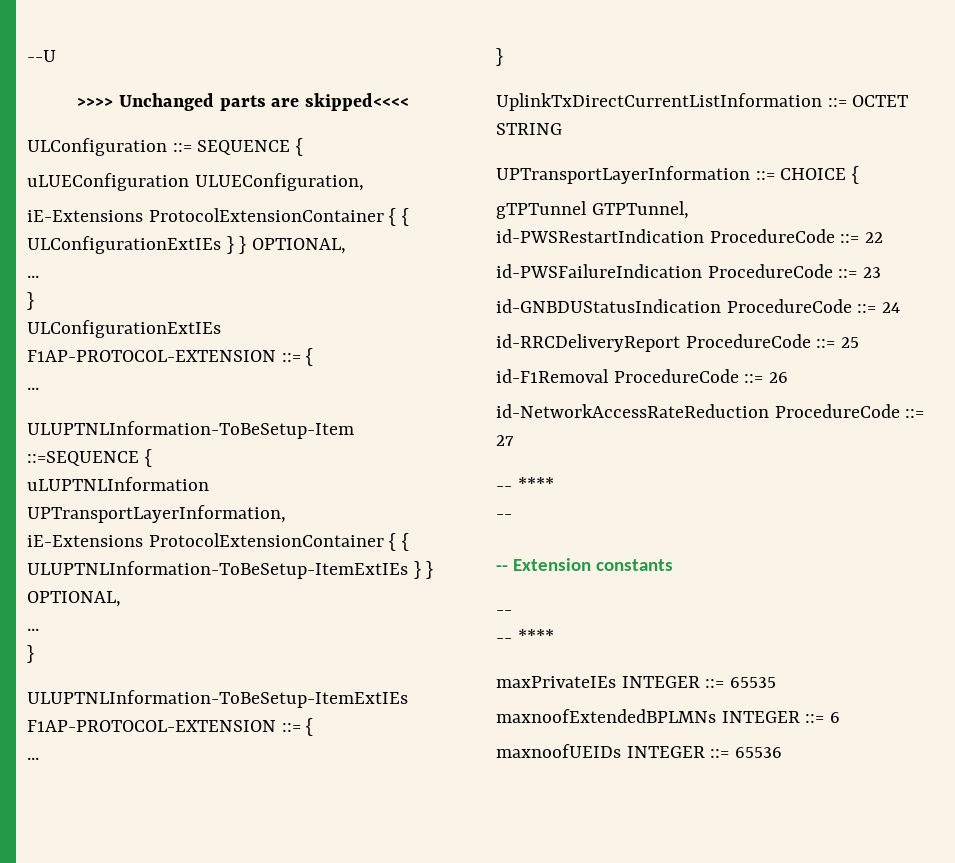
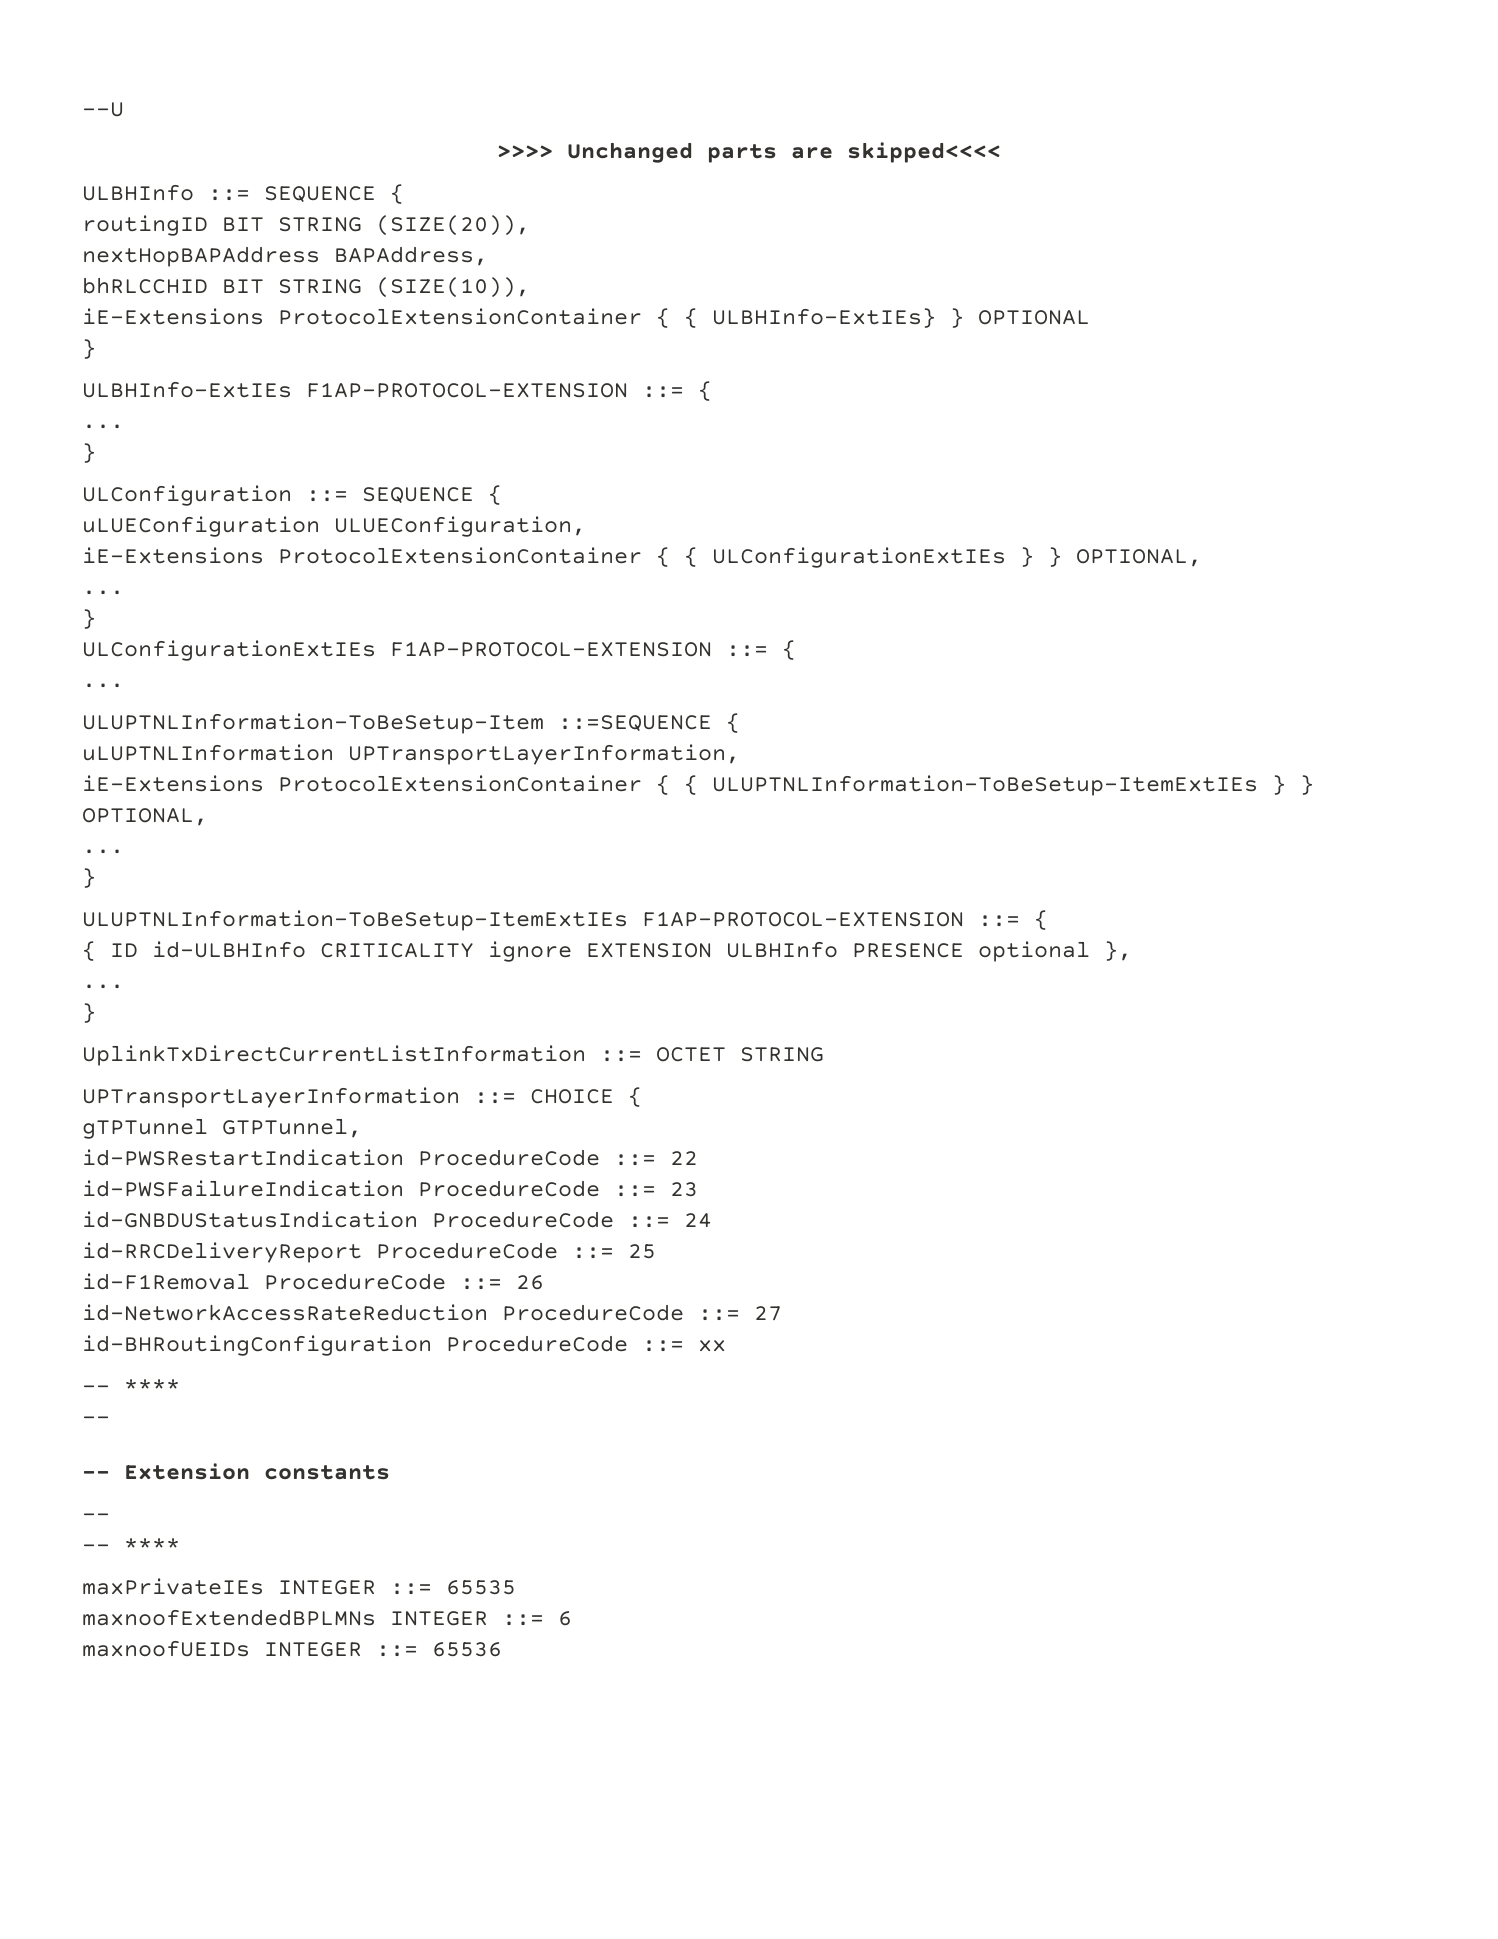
(409, 102) none -> [82,184,404,204] [82,215,530,236] [82,246,488,267] [82,277,530,298] [82,308,1090,328] [82,339,96,359] [82,381,712,401] [82,424,124,429] [82,443,96,463] // ULBHInfo ::= SEQUENCE { // routingID BIT STRING (SIZE(20)), // nextHopBAPAddress BAPAddress, // bhRLCCHID BIT STRING (SIZE(10)), // iE-Extensions ProtocolExtensionContainer { { ULBHInfo-ExtIEs} } OPTIONAL // } // ULBHInfo-ExtIEs F1AP-PROTOCOL-EXTENSION ::= { // ... // }
(314, 727) none -> [82,941,1132,962] // { ID id-ULBHInfo CRITICALITY ignore EXTENSION ULBHInfo PRESENCE optional },
(514, 440) none -> [82,1335,726,1356] // id-BHRoutingConfiguration ProcedureCode ::= xx

